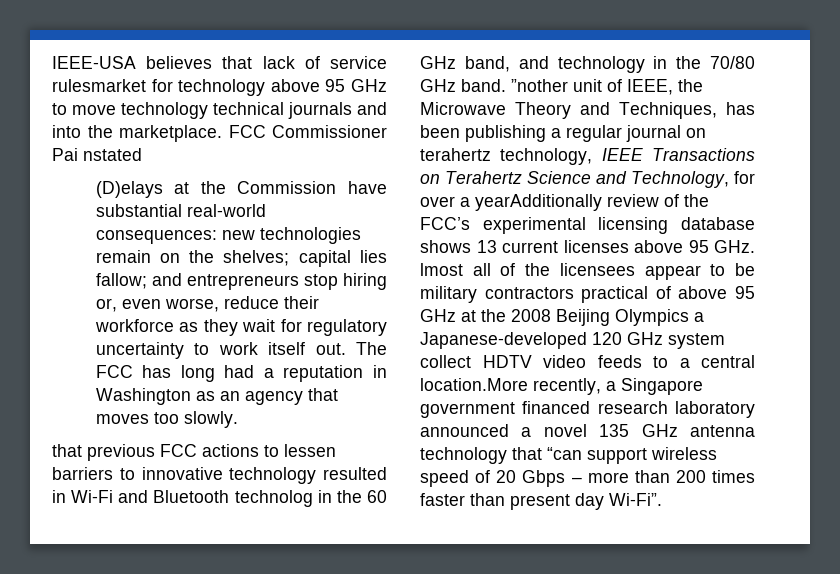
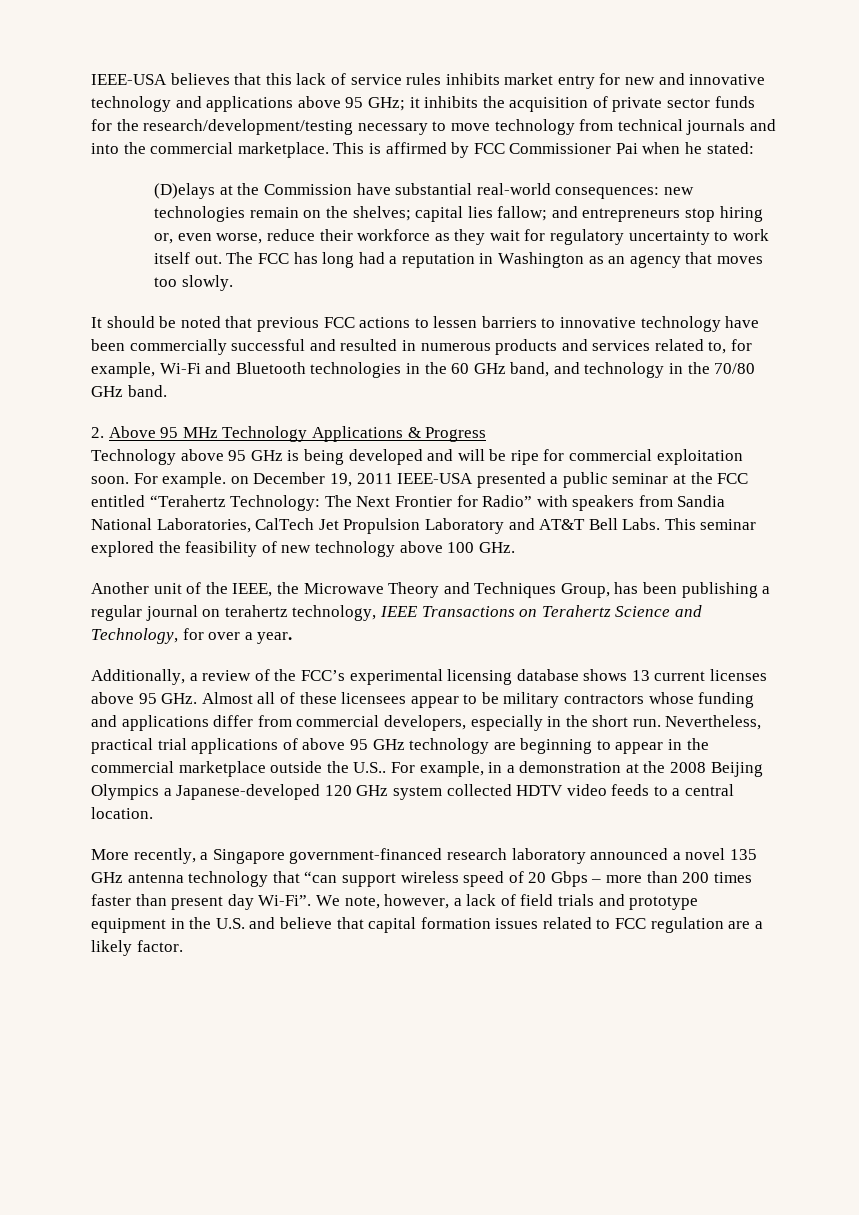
(253, 62) none -> [265,73,292,85] this
[52,79,387,96] rulesmarket for technology above 95 GHz -> [406,73,766,89] [91,96,755,112] [91,119,428,135] rules inhibits market entry for new and innovative technology and applications above 95 GHz; it inhibits the acquisition of private sector funds for the research/development/testing necessary
(208, 110) none -> [579,119,614,131] from
[119,125,387,142] [52,148,142,161] marketplace. FCC Commissioner Pai nstated -> [150,142,754,158] commercial marketplace. This is affirmed by FCC Commissioner Pai when he stated:
(238, 419) none -> [91,316,221,328] It should be noted
[323,467,387,480] [52,490,66,503] resulted in -> [725,316,760,328] [91,339,753,355] [91,362,155,378] have been commercially successful and resulted in numerous products and services related to, for example,
[234,490,313,507] technolog -> [310,362,402,378] technologies
[511,79,568,92] ”nother -> [91,426,487,442] [91,449,743,465] [91,472,749,488] [91,495,726,511] [91,518,757,534] [91,541,515,557] [91,582,149,594] // 2. Above 95 MHz Technology Applications & Progress // Technology above 95 GHz is being developed and will be ripe for commercial exploitation soon. For example. on December 19, 2011 IEEE-USA presented a public seminar at the FCC entitled “Terahertz Technology: The Next Frontier for Radio” with speakers from Sandia National Laboratories, CalTech Jet Propulsion Laboratory and AT&T Bell Labs. This seminar explored the feasibility of new technology above 100 GHz. // Another
(622, 85) none -> [205,582,228,594] the
[619,102,717,119] Techniques, -> [474,582,610,598] Techniques Group,
[475,194,602,211] yearAdditionally -> [257,632,293,644] [91,669,198,685] year. // Additionally, a
[420,263,463,276] lmost -> [201,692,253,704] Almost
[525,263,551,276] the -> [299,692,337,704] these
[581,286,755,303] [420,309,456,322] practical of above 95 GHz -> [648,692,755,708] [91,715,762,731] [91,738,709,754] [91,761,622,777] whose funding and applications differ from commercial developers, especially in the short run. Nevertheless, practical trial applications of above 95 GHz technology are beginning to appear in the commercial marketplace outside the U.S.. For example, in a demonstration
[420,355,471,368] collect -> [446,784,512,796] collected
[420,378,528,391] location.More -> [91,807,153,819] [91,849,129,860] location. // More
[420,401,591,418] government financed -> [289,848,443,864] government-financed
(662, 499) none -> [315,894,699,910] [91,917,763,933] [91,940,183,956] We note, however, a lack of field trials and prototype equipment in the U.S. and believe that capital formation issues related to FCC regulation are a likely factor.

